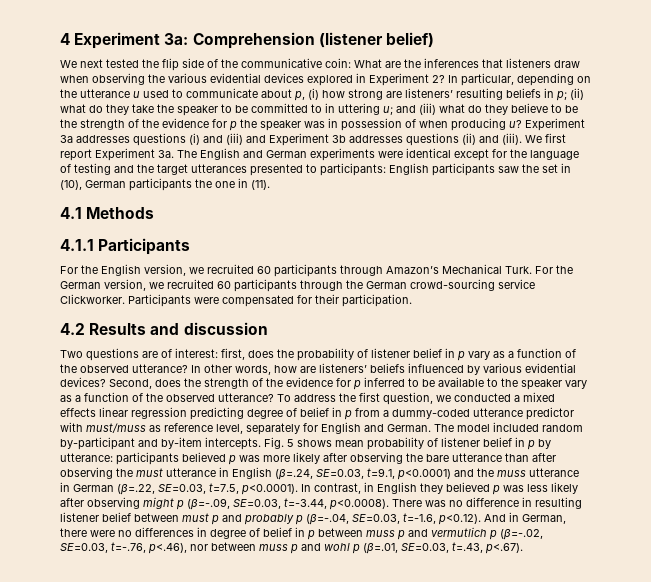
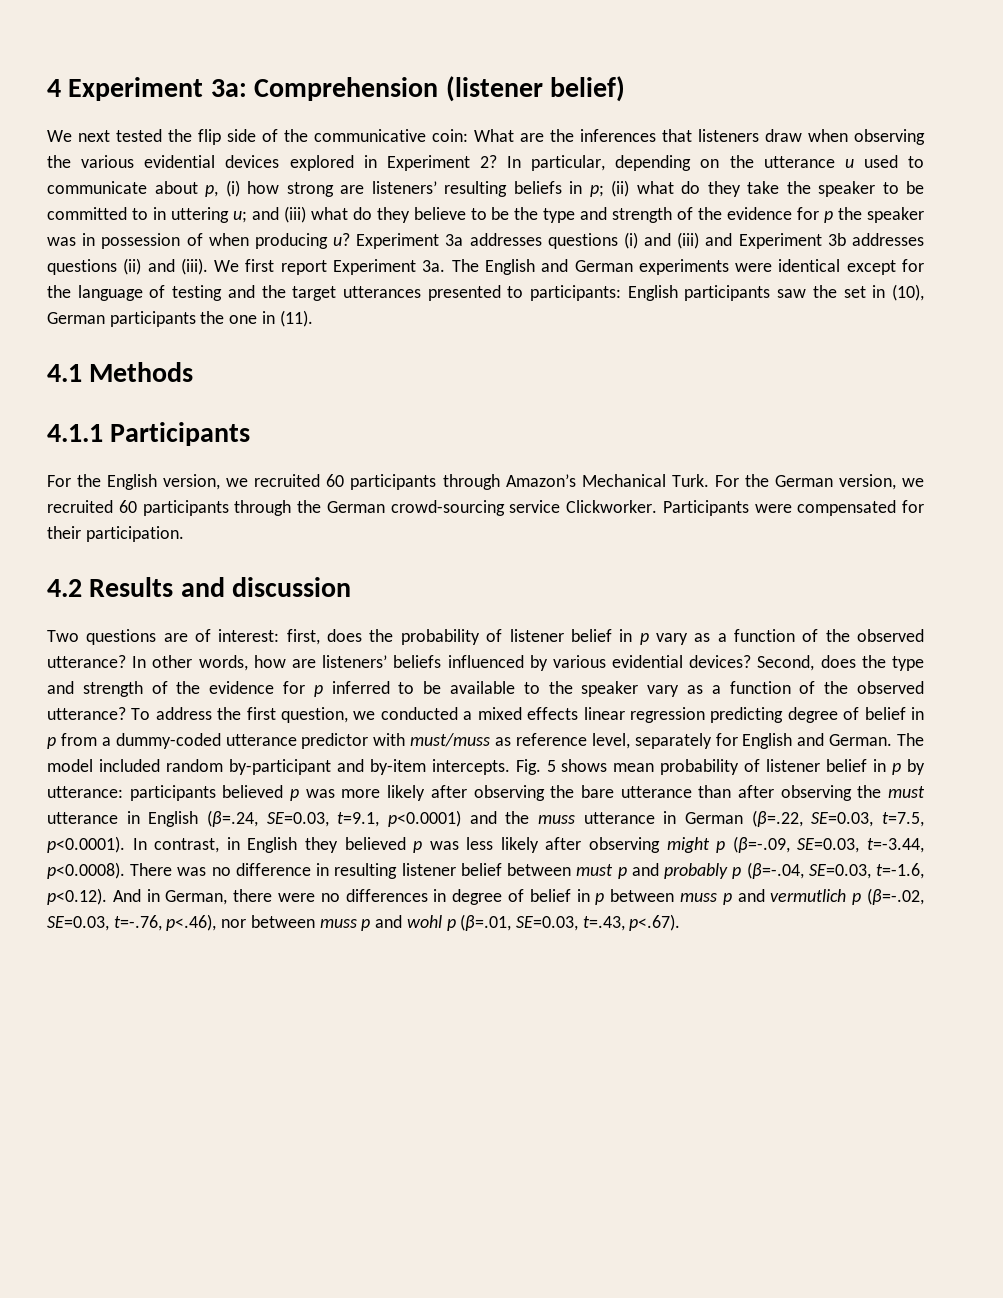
(77, 123) none -> [543,207,608,223] type and
(201, 382) none -> [892,656,924,671] [47,681,74,694] type and

